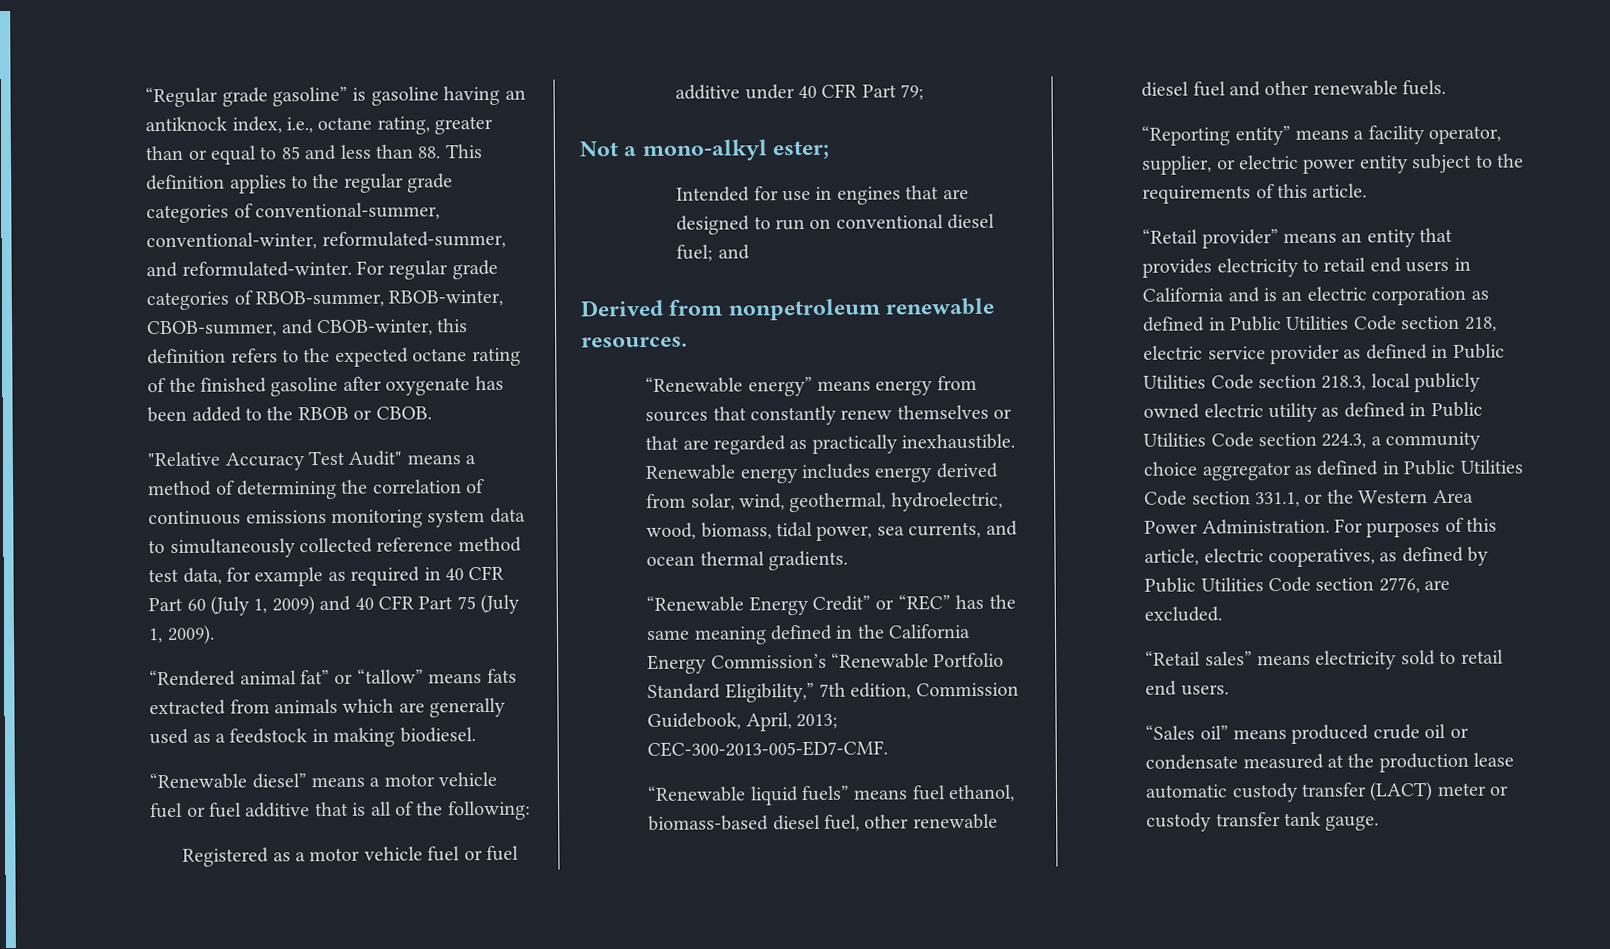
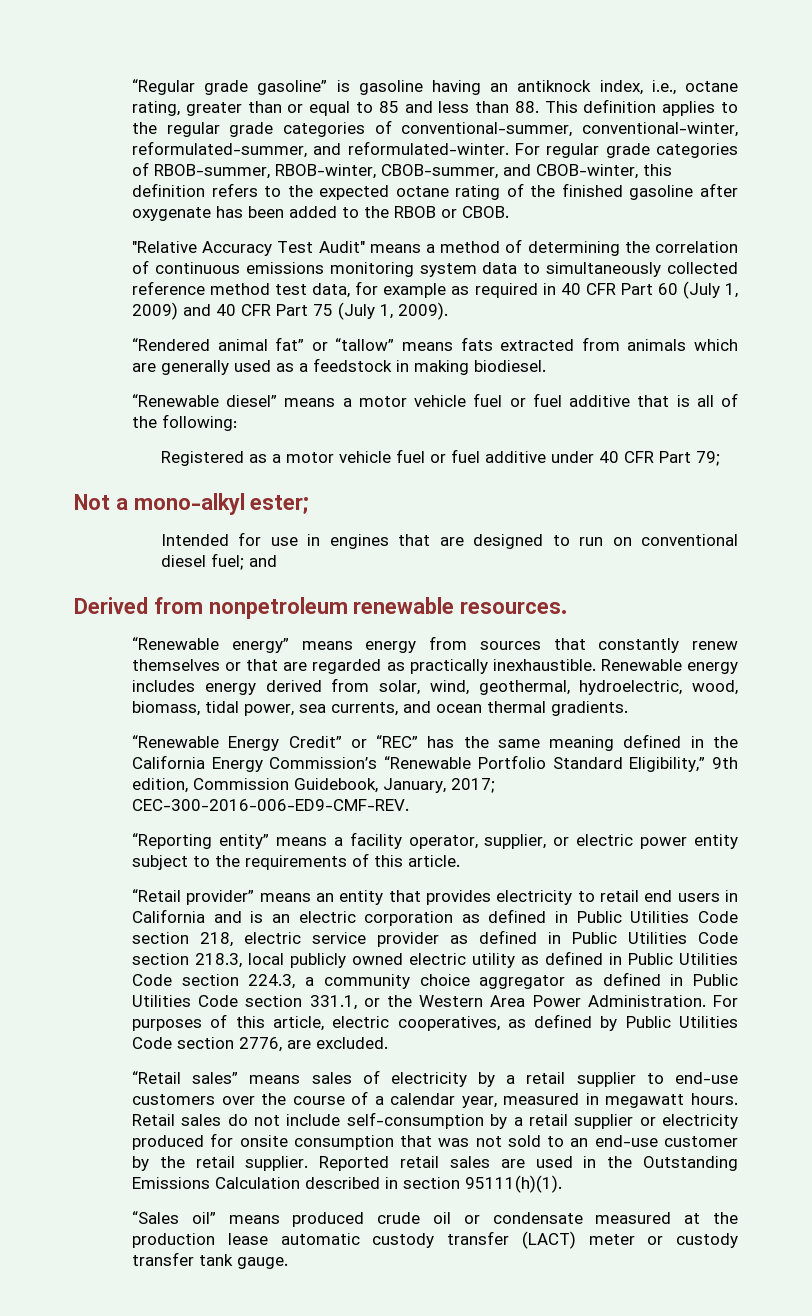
[818,682,846,697] 7th -> [712,757,738,769] 9th
[745,712,838,732] [647,740,889,757] [647,784,1016,806] [648,813,998,832] [1141,79,1447,97] April, 2013; CEC-300‐2013‐005‐ED7‐CMF. // “Renewable liquid fuels” means fuel ethanol, biomass-based diesel fuel, other renewable diesel fuel and other renewable fuels. -> [383,778,496,793] [132,799,410,811] January, 2017; CEC-300-2016-006-ED9-CMF-REV.
[1315,649,1504,670] [1145,680,1229,696] electricity sold to retail end users. -> [311,1070,738,1087] [132,1091,739,1108] [132,1112,739,1129] [132,1133,738,1150] [132,1156,738,1171] [132,1175,563,1193] sales of electricity by a retail supplier to end-use customers over the course of a calendar year, measured in megawatt hours. Retail sales do not include self-consumption by a retail supplier or electricity produced for onsite consumption that was not sold to an end-use customer by the retail supplier. Reported retail sales are used in the Outstanding Emissions Calculation described in section 95111(h)(1).

